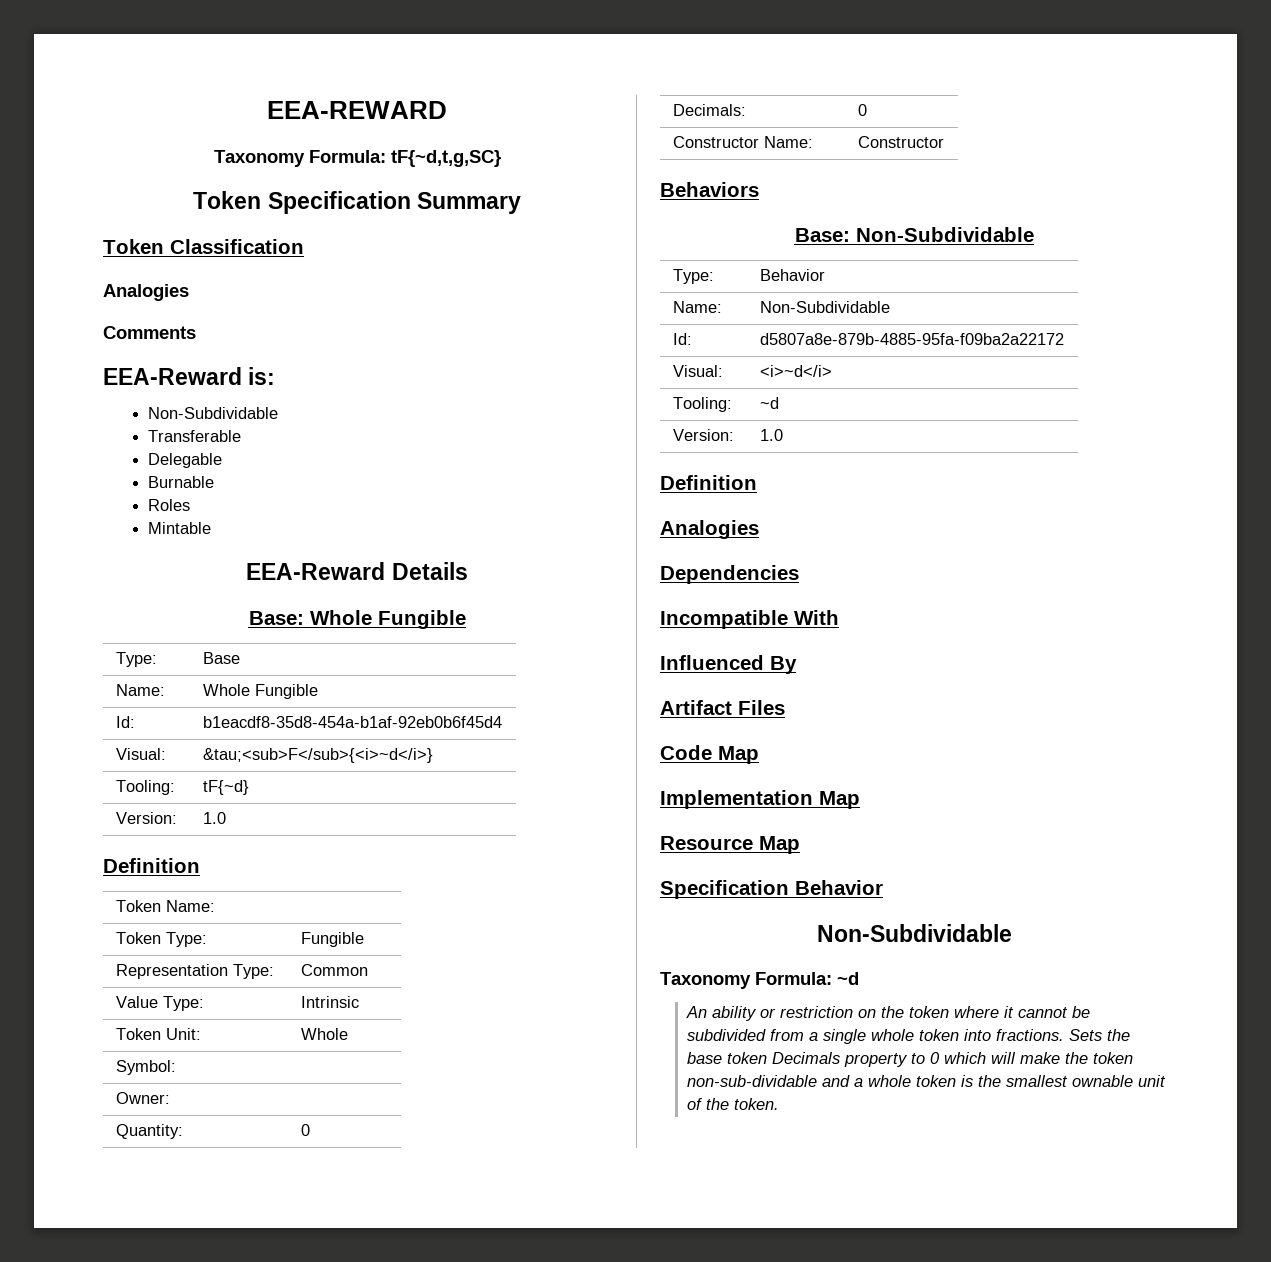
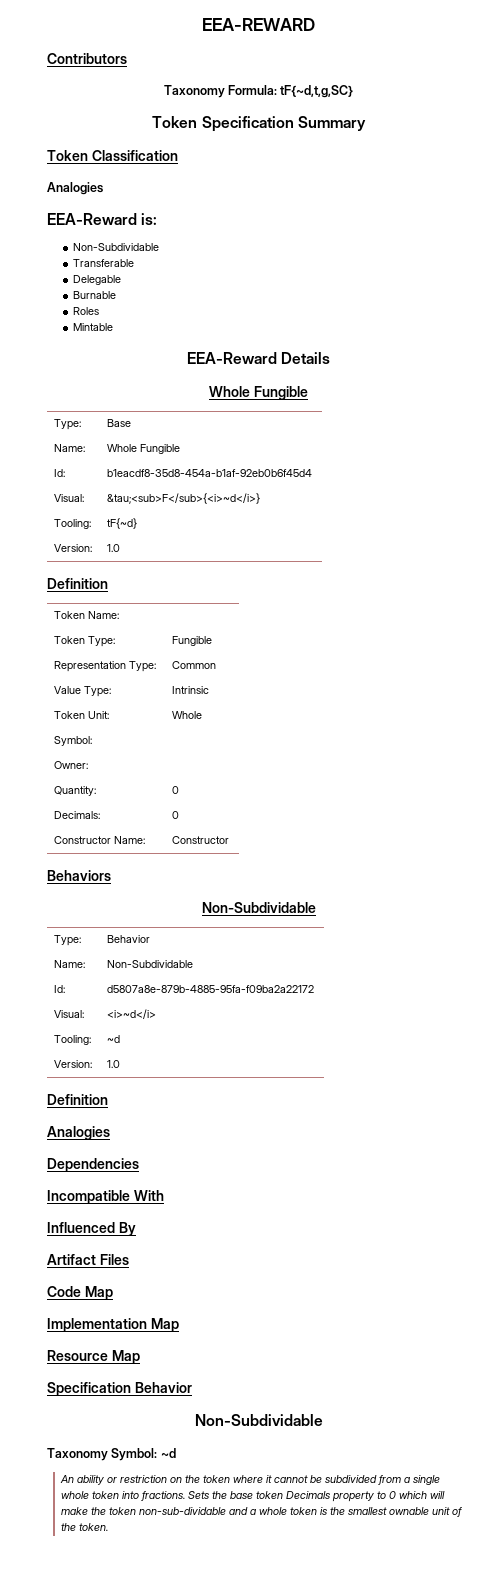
(447, 110) none -> [47,53,127,64] // Contributors
[103,326,196,339] // Comments -> (103, 188) none
[248,611,304,625] Base: -> (331, 358) none
[794,228,850,242] Base: -> (111, 875) none
[755,972,832,985] Formula: -> [111,1448,158,1461] Symbol:

